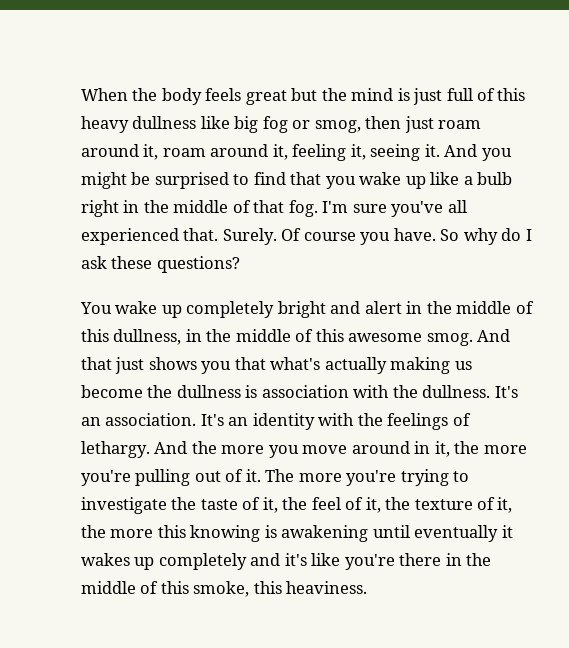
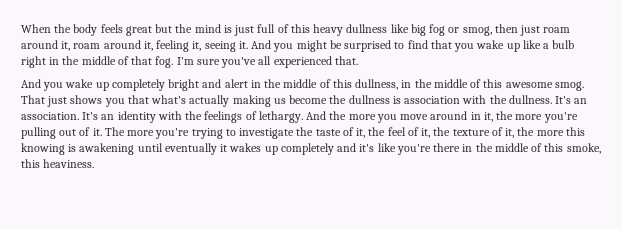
[222,228,532,245] [81,256,240,273] [80,302,112,314] Surely. Of course you have. So why do I ask these questions? // You -> [21,79,64,91] // And you
[477,329,511,342] [81,357,112,370] And that -> [21,95,45,104] That

